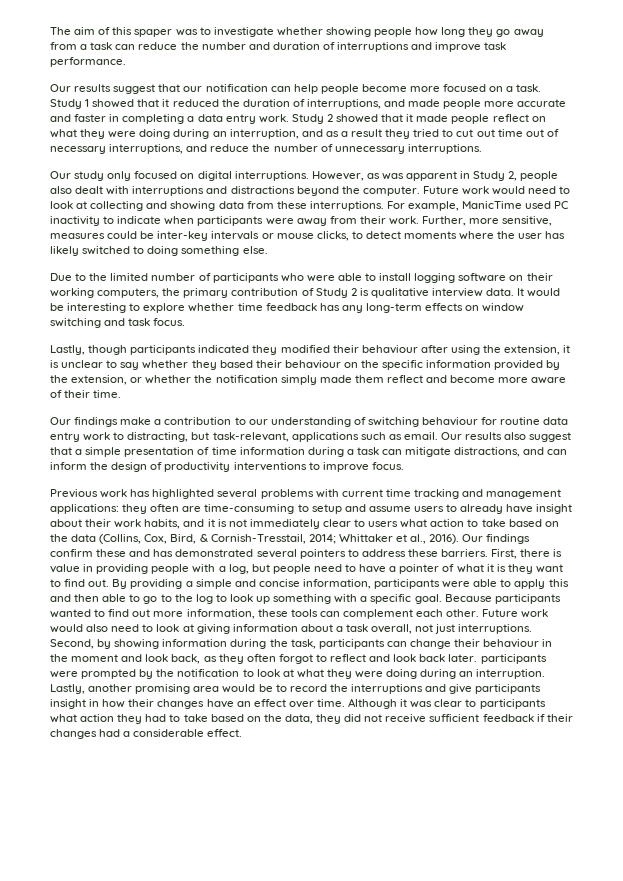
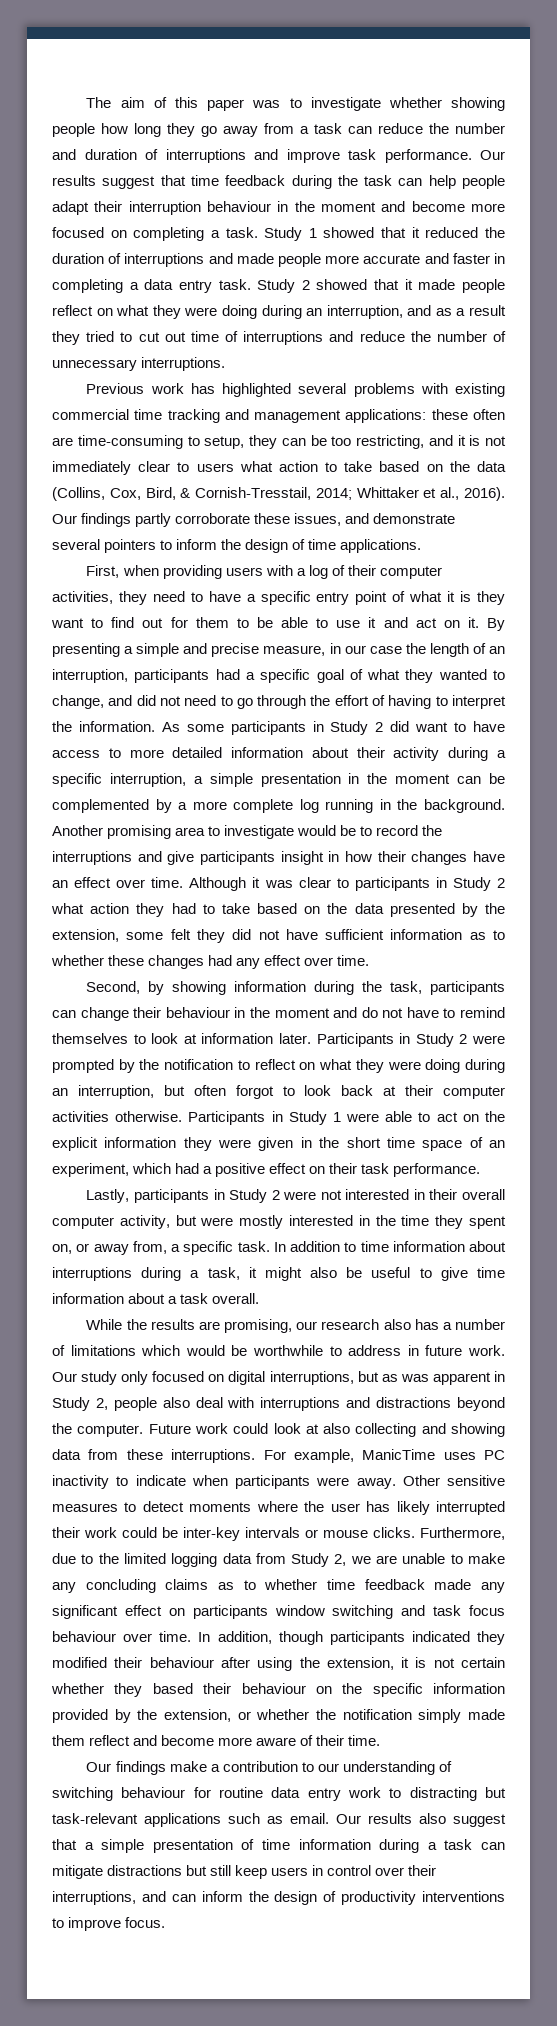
[134,29,173,37] spaper -> [207,99,245,111] paper
(126, 62) // -> (472, 156) none
[183,84,359,94] our notification can help people -> [190,175,506,189] [52,201,406,215] time feedback during the task can help people adapt their interruption behaviour in the moment and
(504, 89) none -> [133,227,205,241] completing
[306,99,381,109] interruptions, -> [124,253,205,267] interruptions
[258,114,289,123] work. -> [218,279,251,290] task.
[525,129,559,137] [50,144,184,154] out of necessary interruptions, -> [225,331,324,345] of interruptions
(482, 149) none -> [86,383,506,397] [52,409,505,423] [52,435,506,449] [52,461,507,475] [52,487,505,501] [52,513,456,527] [52,539,422,553] [86,565,442,579] [52,591,505,605] [51,617,505,631] [52,643,505,657] [52,669,506,683] [52,695,507,709] [52,721,506,735] [52,747,506,761] [52,773,506,787] [52,799,505,813] [52,825,443,839] [52,851,506,865] [52,877,505,891] [51,903,506,917] [52,929,506,943] [51,955,370,969] [86,981,506,995] [52,1007,505,1021] [52,1033,506,1047] [52,1059,506,1073] [52,1085,505,1099] [52,1111,506,1125] [52,1137,506,1151] [52,1163,481,1177] [86,1189,506,1203] [52,1215,507,1229] [52,1241,506,1255] [52,1267,506,1281] [52,1293,260,1304] [86,1319,505,1333] [52,1345,506,1356] Previous work has highlighted several problems with existing commercial time tracking and management applications: these often are time-consuming to setup, they can be too restricting, and it is not immediately clear to users what action to take based on the data (Collins, Cox, Bird, & Cornish-Tresstail, 2014; Whittaker et al., 2016). Our findings partly corroborate these issues, and demonstrate several pointers to inform the design of time applications. // First, when providing users with a log of their computer activities, they need to have a specific entry point of what it is they want to find out for them to be able to use it and act on it. By presenting a simple and precise measure, in our case the length of an interruption, participants had a specific goal of what they wanted to change, and did not need to go through the effort of having to interpret the information. As some participants in Study 2 did want to have access to more detailed information about their activity during a specific interruption, a simple presentation in the moment can be complemented by a more complete log running in the background. Another promising area to investigate would be to record the interruptions and give participants insight in how their changes have an effect over time. Although it was clear to participants in Study 2 what action they had to take based on the data presented by the extension, some felt they did not have sufficient information as to whether these changes had any effect over time. // Second, by showing information during the task, participants can change their behaviour in the moment and do not have to remind themselves to look at information later. Participants in Study 2 were prompted by the notification to reflect on what they were doing during an interruption, but often forgot to look back at their computer activities otherwise. Participants in Study 1 were able to act on the explicit information they were given in the short time space of an experiment, which had a positive effect on their task performance. // Lastly, participants in Study 2 were not interested in their overall computer activity, but were mostly interested in the time they spent on, or away from, a specific task. In addition to time information about interruptions during a task, it might also be useful to give time information about a task overall. // While the results are promising, our research also has a number of limitations which would be worthwhile to address in future work.
[234,171,364,181] interruptions. However, -> [269,1371,379,1385] interruptions, but
[75,186,104,194] dealt -> [195,1397,223,1408] deal
[492,186,571,195] [50,201,88,209] would need to look at -> [233,1423,351,1434] could look at also
[525,201,552,209] used -> [443,1452,476,1460] uses
[296,216,553,226] [50,231,349,241] away from their work. Further, more sensitive, measures could be inter-key intervals or mouse clicks, -> [356,1475,505,1489] [52,1503,118,1512] away. Other sensitive measures
[82,246,268,256] [50,273,553,283] [50,288,561,298] [50,303,525,313] [50,318,186,328] [50,345,85,355] switched to doing something else. // Due to the limited number of participants who were able to install logging software on their working computers, the primary contribution of Study 2 is qualitative interview data. It would be interesting to explore whether time feedback has any long-term effects on window switching and task focus. // Lastly, -> [436,1501,506,1515] [52,1527,505,1541] [52,1553,506,1567] [52,1579,506,1593] [52,1605,505,1619] [52,1631,272,1644] interrupted their work could be inter-key intervals or mouse clicks. Furthermore, due to the limited logging data from Study 2, we are unable to make any concluding claims as to whether time feedback made any significant effect on participants window switching and task focus behaviour over time. In addition,
[61,360,140,370] unclear to say -> [433,1657,506,1668] not certain
[127,432,289,442] distracting, but task-relevant, -> [409,1787,506,1801] [52,1813,138,1824] distracting but task-relevant
[454,447,521,457] distractions, -> [107,1865,437,1879] [52,1891,136,1905] distractions but still keep users in control over their interruptions,
[50,489,562,499] [50,504,573,514] [50,519,559,529] [50,534,531,544] [50,549,563,559] [50,564,563,574] [50,579,569,589] [50,594,561,604] [50,609,549,619] [50,624,533,634] [50,639,553,649] [50,654,547,664] [50,669,546,679] [50,684,542,694] [50,698,546,709] [50,714,573,724] [50,729,243,739] // Previous work has highlighted several problems with current time tracking and management applications: they often are time-consuming to setup and assume users to already have insight about their work habits, and it is not immediately clear to users what action to take based on the data (Collins, Cox, Bird, & Cornish-Tresstail, 2014; Whittaker et al., 2016). Our findings confirm these and has demonstrated several pointers to address these barriers. First, there is value in providing people with a log, but people need to have a pointer of what it is they want to find out. By providing a simple and concise information, participants were able to apply this and then able to go to the log to look up something with a specific goal. Because participants wanted to find out more information, these tools can complement each other. Future work would also need to look at giving information about a task overall, not just interruptions. Second, by showing information during the task, participants can change their behaviour in the moment and look back, as they often forgot to reflect and look back later. participants were prompted by the notification to look at what they were doing during an interruption. Lastly, another promising area would be to record the interruptions and give participants insight in how their changes have an effect over time. Although it was clear to participants what action they had to take based on the data, they did not receive sufficient feedback if their changes had a considerable effect. -> (166, 1922) none

